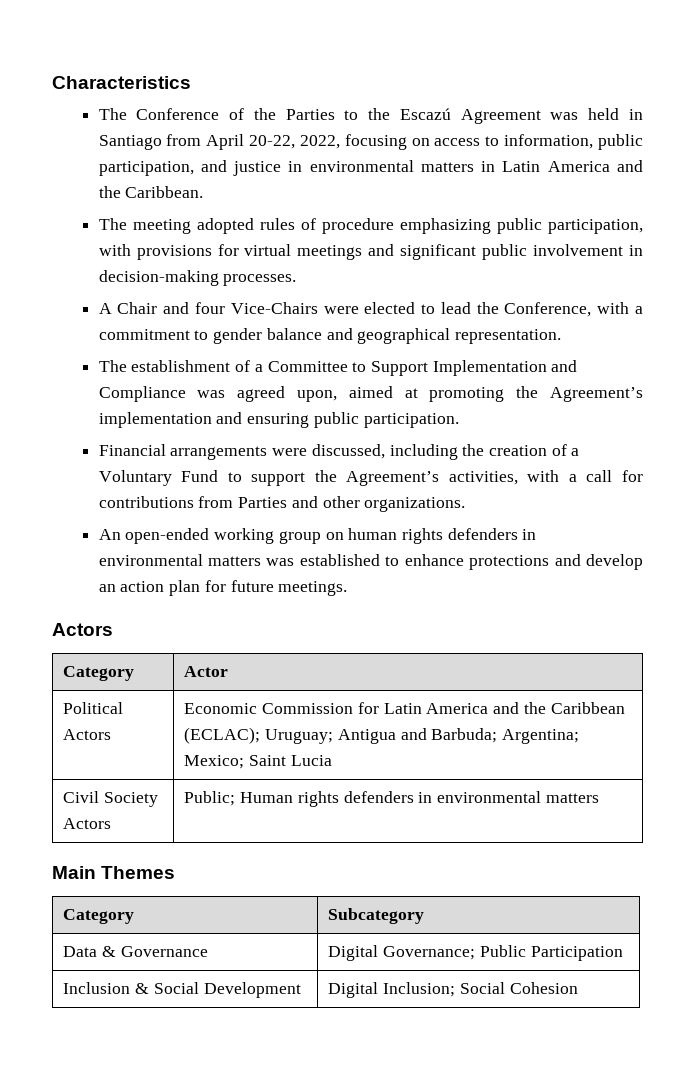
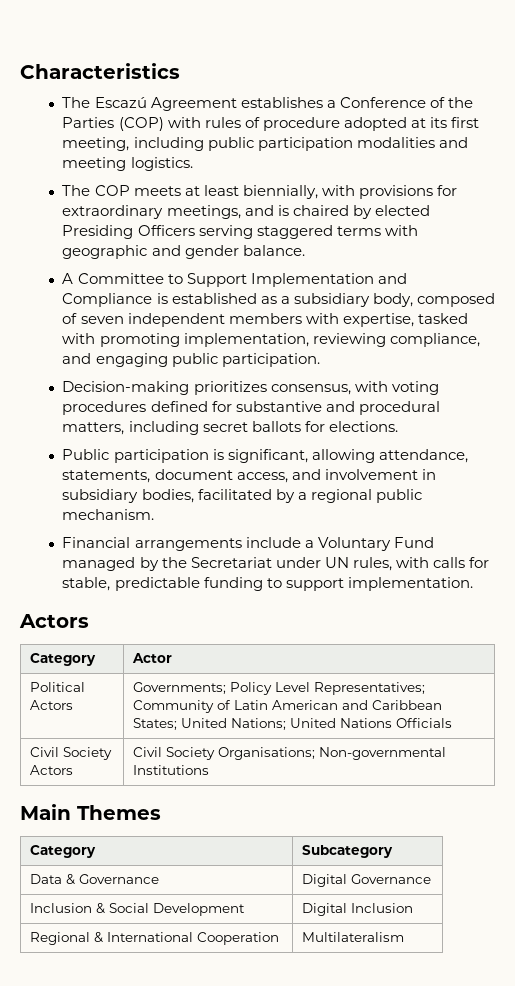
[136,108,643,124] [98,134,643,150] [98,160,644,176] [98,186,204,198] [98,218,644,234] [98,244,643,260] [98,270,297,286] [98,302,643,317] [98,328,561,344] [98,360,263,372] Conference of the Parties to the Escazú Agreement was held in Santiago from April 20-22, 2022, focusing on access to information, public participation, and justice in environmental matters in Latin America and the Caribbean. // The meeting adopted rules of procedure emphasizing public participation, with provisions for virtual meetings and significant public involvement in decision-making processes. // A Chair and four Vice-Chairs were elected to lead the Conference, with a commitment to gender balance and geographical representation. // The establishment of a -> [94,97,473,111] [62,117,479,131] [62,137,468,151] [62,157,193,171] [62,185,457,199] [62,205,430,219] [62,225,418,239] [62,245,305,259] [62,273,74,284] Escazú Agreement establishes a Conference of the Parties (COP) with rules of procedure adopted at its first meeting, including public participation modalities and meeting logistics. // The COP meets at least biennially, with provisions for extraordinary meetings, and is chaired by elected Presiding Officers serving staggered terms with geographic and gender balance. // A
[197,386,643,402] [98,412,459,428] [98,444,580,460] [98,470,643,486] [98,496,466,512] [98,528,537,544] [98,554,644,570] [98,580,348,596] was agreed upon, aimed at promoting the Agreement’s implementation and ensuring public participation. // Financial arrangements were discussed, including the creation of a Voluntary Fund to support the Agreement’s activities, with a call for contributions from Parties and other organizations. // An open-ended working group on human rights defenders in environmental matters was established to enhance protections and develop an action plan for future meetings. -> [156,293,495,307] [62,313,468,327] [62,333,480,347] [62,353,320,367] [62,381,439,395] [62,401,440,415] [62,421,398,435] [62,449,468,463] [62,469,436,483] [62,489,422,503] [62,509,155,520] [62,537,434,551] [62,557,489,571] [62,577,473,591] is established as a subsidiary body, composed of seven independent members with expertise, tasked with promoting implementation, reviewing compliance, and engaging public participation. // Decision-making prioritizes consensus, with voting procedures defined for substantive and procedural matters, including secret ballots for elections. // Public participation is significant, allowing attendance, statements, document access, and involvement in subsidiary bodies, facilitated by a regional public mechanism. // Financial arrangements include a Voluntary Fund managed by the Secretariat under UN rules, with calls for stable, predictable funding to support implementation.
[184,702,625,714] [184,727,580,744] [184,755,332,769] [63,791,159,807] [63,818,112,829] [184,791,599,807] Economic Commission for Latin America and the Caribbean (ECLAC); Uruguay; Antigua and Barbuda; Argentina; Mexico; Saint Lucia // Civil Society Actors | Public; Human rights defenders in environmental matters -> [132,682,425,695] [132,700,442,713] [132,718,452,730] [29,747,112,760] [29,765,73,775] [132,747,446,760] [132,765,209,775] Governments; Policy Level Representatives; Community of Latin American and Caribbean States; United Nations; United Nations Officials // Civil Society Actors | Civil Society Organisations; Non-governmental Institutions
[383,945,623,961] Governance; Public Participation -> [350,874,431,884] Governance
[383,982,578,997] Inclusion; Social Cohesion -> [350,903,413,913] [29,932,279,945] [301,932,404,942] Inclusion // Regional & International Cooperation | Multilateralism

